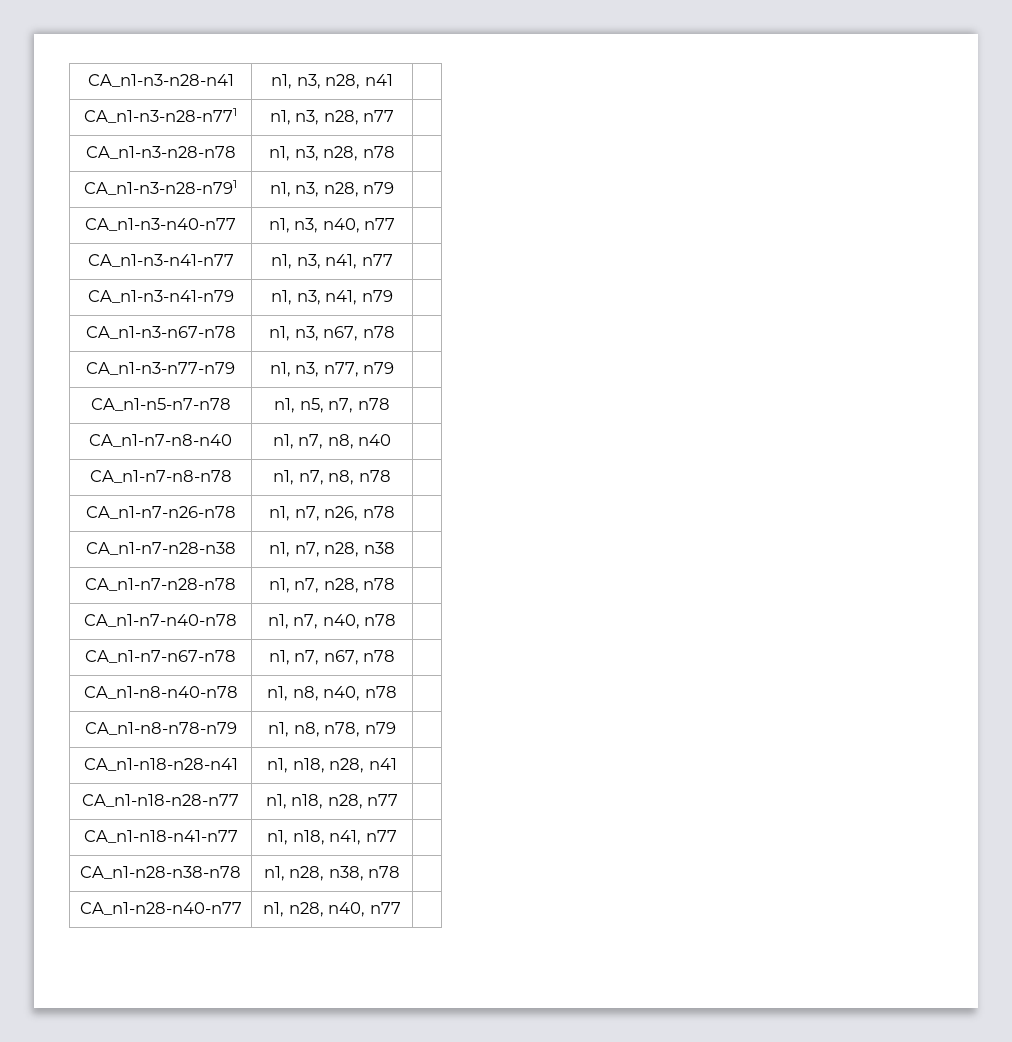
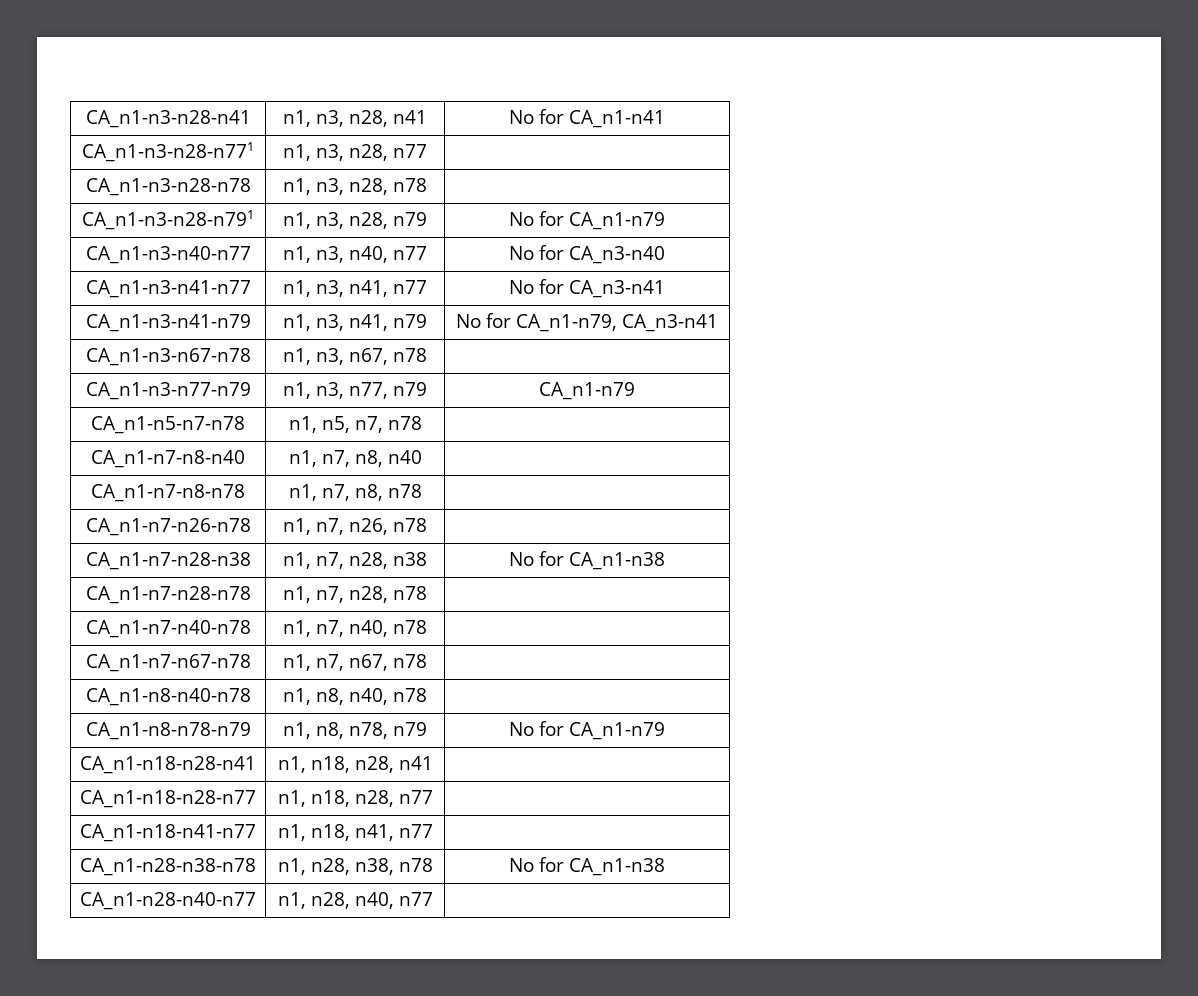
(393, 80) none -> [509,109,665,128] No for CA_n1-n41
(395, 188) none -> [509,211,665,230] No for CA_n1-n79
(396, 224) none -> [509,245,665,264] No for CA_n3-n40
(393, 260) none -> [509,279,665,298] No for CA_n3-n41
(393, 296) none -> [456,313,718,332] No for CA_n1-n79, CA_n3-n41
(395, 368) none -> [539,382,635,400] CA_n1-n79
(395, 548) none -> [509,551,665,570] No for CA_n1-n38
(396, 728) none -> [509,721,665,740] No for CA_n1-n79
(401, 872) none -> [509,857,665,876] No for CA_n1-n38

